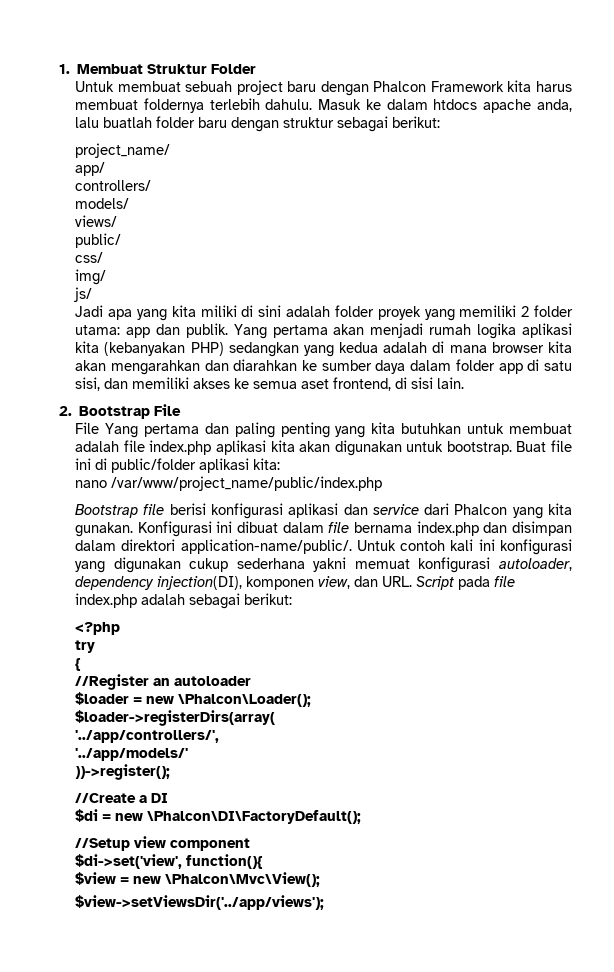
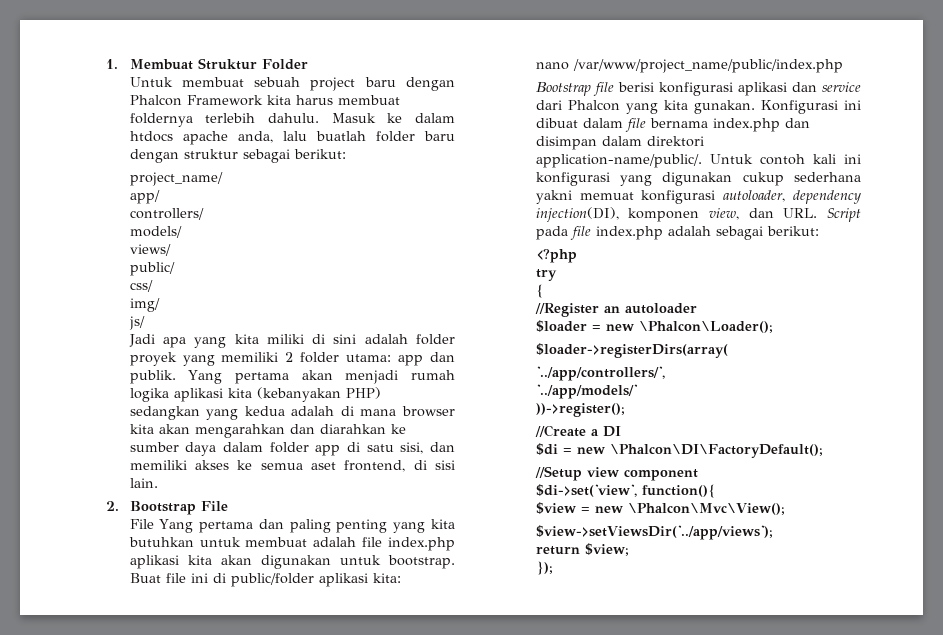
(325, 902) none -> [535,543,629,556] [535,561,553,575] // return $view; // });

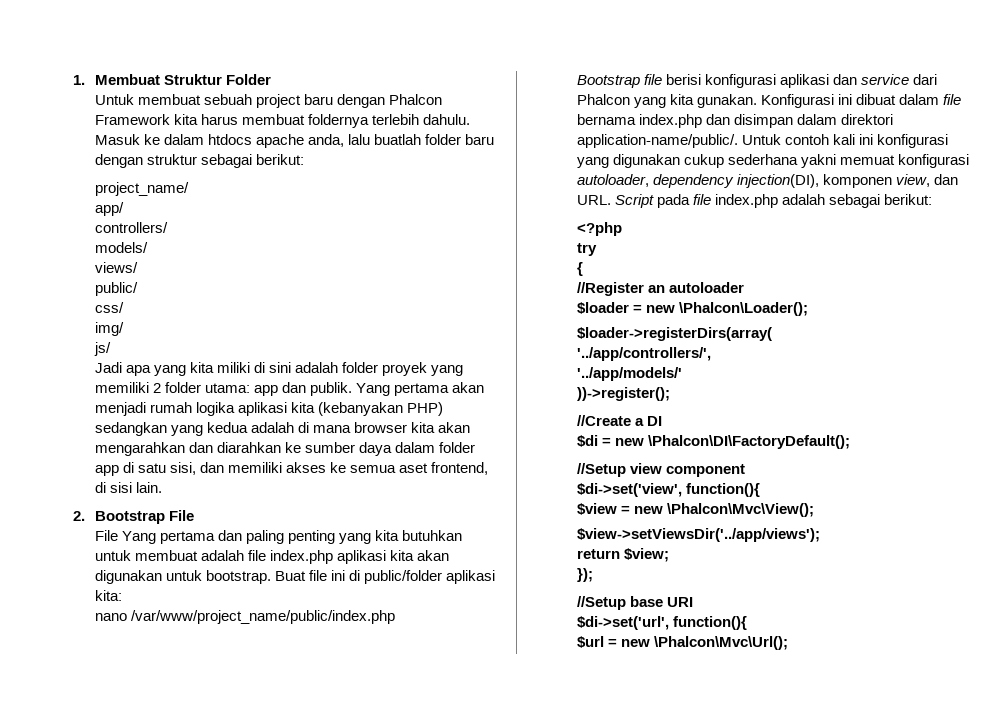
(553, 568) none -> [576,596,693,610] [576,616,747,630] [576,636,788,650] // //Setup base URI // $di->set('url', function(){ // $url = new \Phalcon\Mvc\Url();

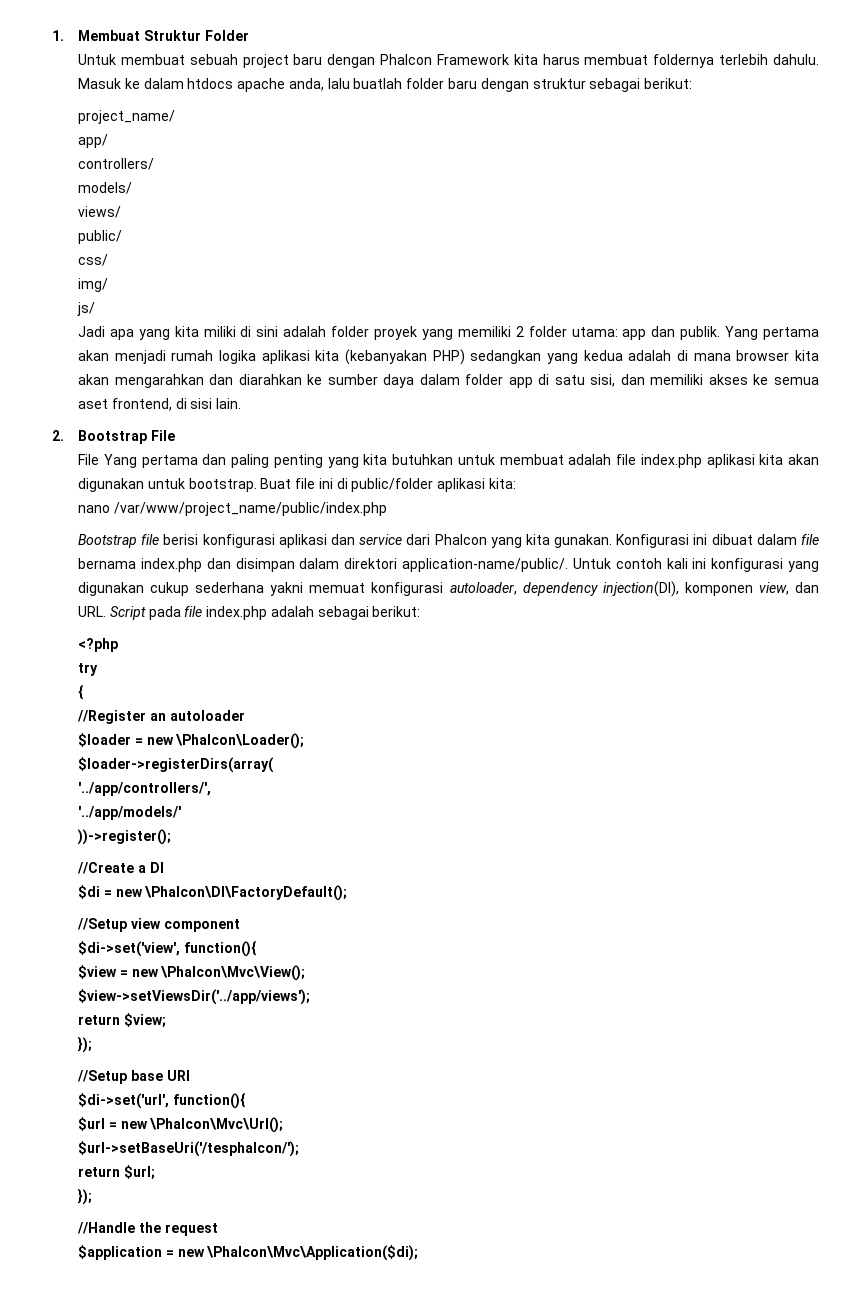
(788, 643) none -> [78,1141,300,1157] [78,1165,155,1180] [77,1188,93,1205] [77,1222,218,1236] [78,1245,419,1261] // $url->setBaseUri('/tesphalcon/'); // return $url; // }); // //Handle the request // $application = new \Phalcon\Mvc\Application($di);

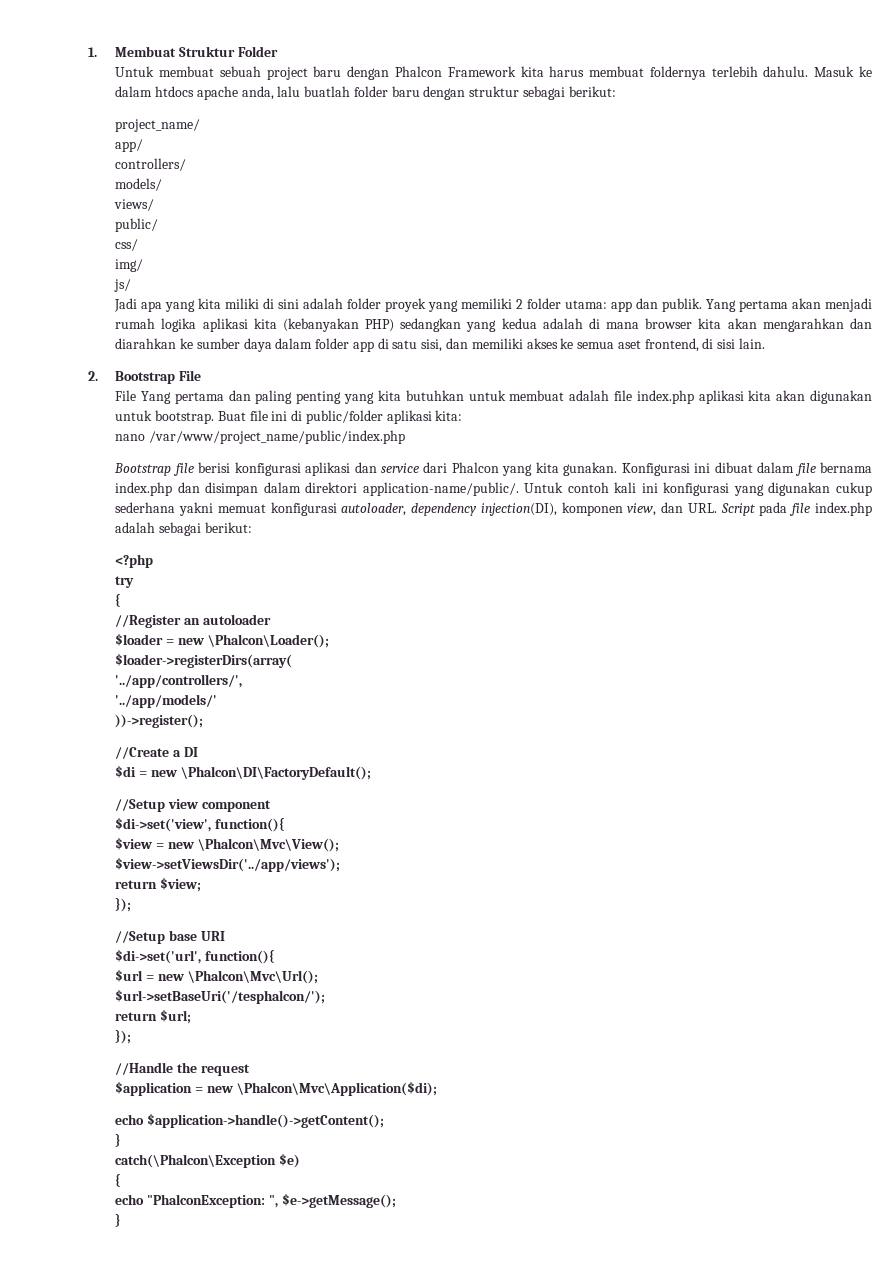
(419, 1253) none -> [115,1113,384,1128] [115,1133,122,1147] [115,1153,300,1168] [115,1173,122,1187] [115,1193,396,1208] [115,1213,122,1227] // echo $application->handle()->getContent(); // } // catch(\Phalcon\Exception $e) // { // echo "PhalconException: ", $e->getMessage(); // }

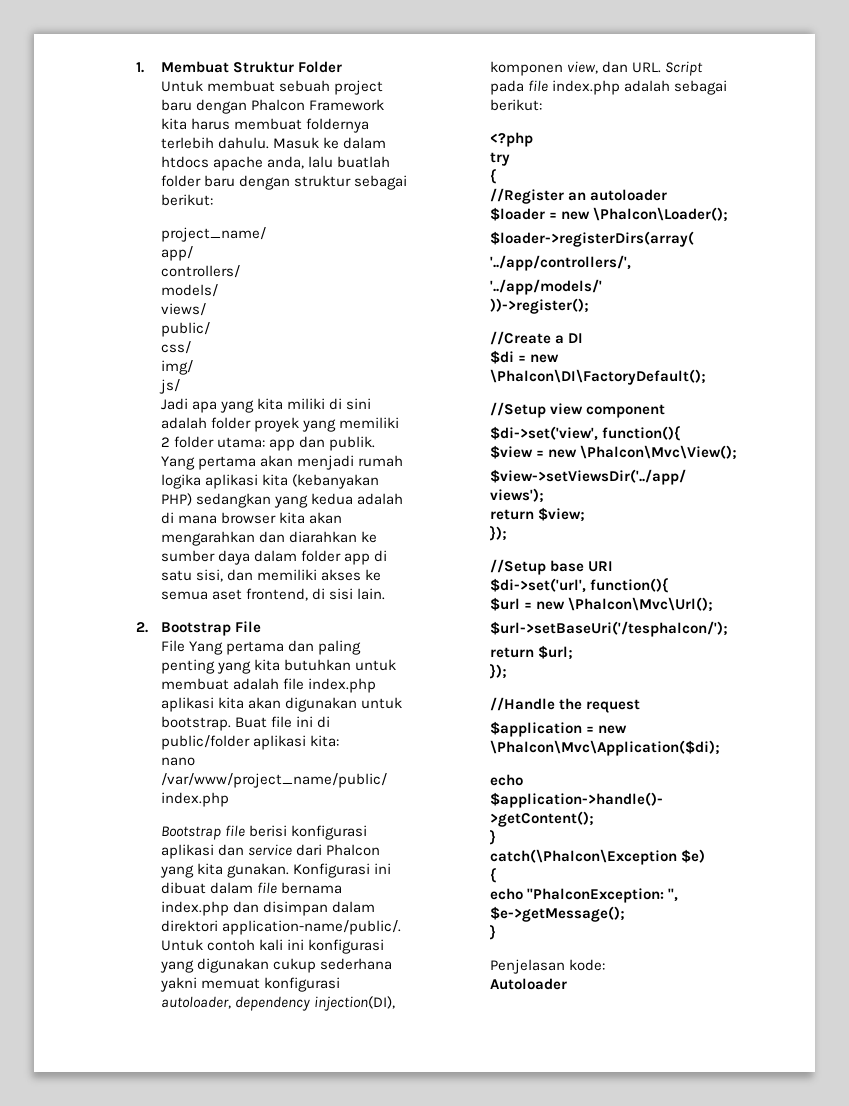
(122, 1220) none -> [489,959,605,974] [489,978,567,990] // Penjelasan kode: // Autoloader

